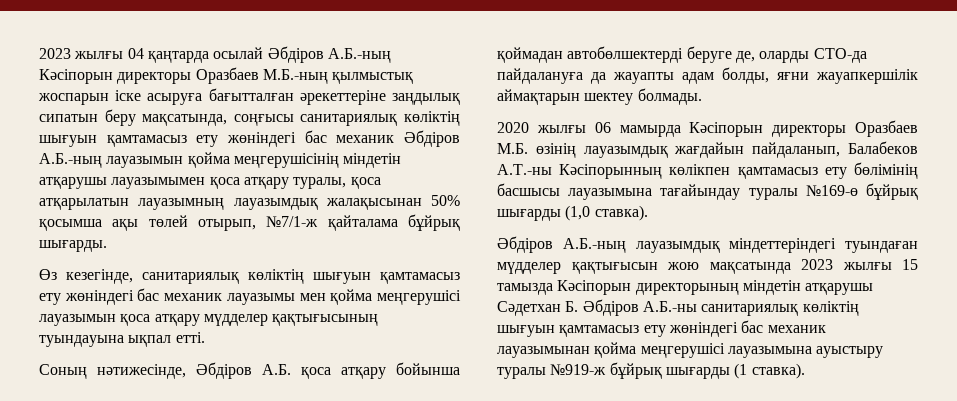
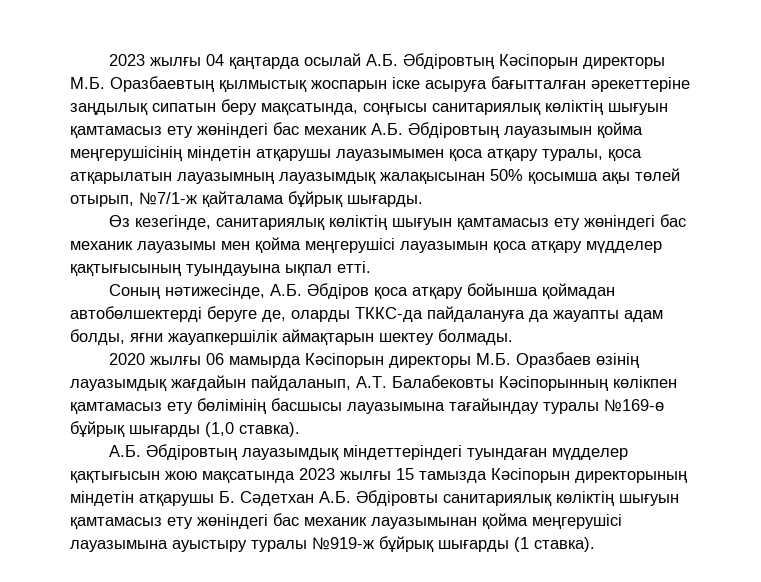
[267,46,391,63] [39,67,328,84] Әбдіров А.Б.-ның Кәсіпорын директоры Оразбаев М.Б.-ның -> [365,53,665,69] [70,76,214,92] А.Б. Әбдіровтың Кәсіпорын директоры М.Б. Оразбаевтың
[404,130,461,147] [39,153,102,168] Әбдіров А.Б.-ның -> [371,122,499,138] А.Б. Әбдіровтың
[196,362,291,379] Әбдіров А.Б. -> [269,283,369,299] А.Б. Әбдіров
[813,48,867,63] СТО-да -> [355,307,423,322] ТККС-да
[855,120,918,137] [497,143,528,154] Оразбаев М.Б. -> [475,352,591,368] М.Б. Оразбаев
[848,141,918,154] [497,164,552,175] Балабеков А.Т.-ны -> [356,375,494,388] А.Т. Балабековты
[497,236,626,253] Әбдіров А.Б.-ның -> [108,444,237,460] А.Б. Әбдіровтың
[497,299,697,316] Сәдетхан Б. Әбдіров А.Б.-ны -> [219,490,438,506] Б. Сәдетхан А.Б. Әбдіровты

